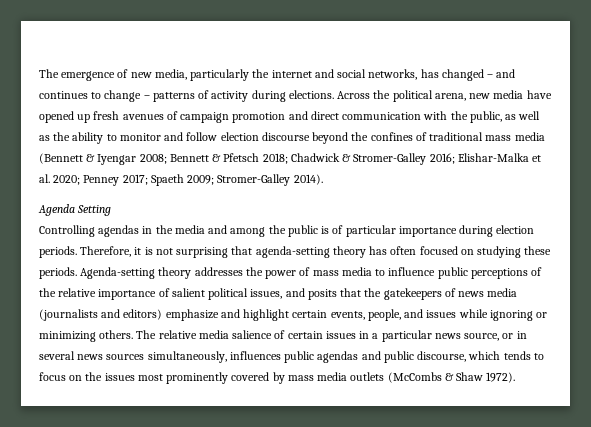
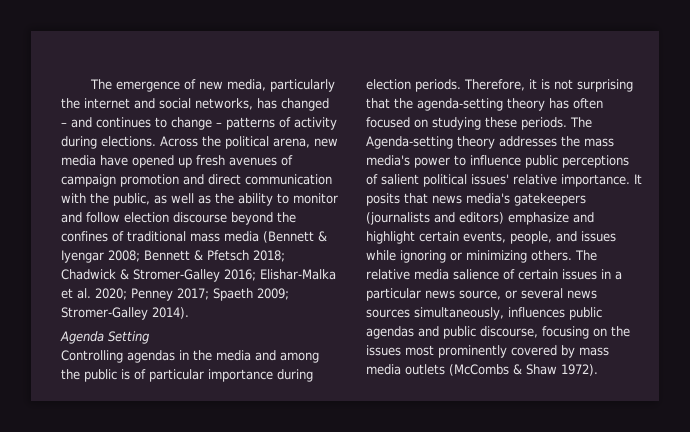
(253, 250) none -> [394,98,413,109] the
(77, 273) none -> [570,117,592,128] The
[265,267,372,279] power of mass media -> [584,138,614,147] [366,155,450,168] mass media's power
[39,288,518,300] the relative importance of salient political issues, and posits that the gatekeepers of news media -> [381,174,642,187] [366,193,586,206] salient political issues' relative importance. It posits that news media's gatekeepers
[516,331,527,339] in -> (517, 294) none
[468,351,544,360] [39,372,66,381] which tends to focus -> [542,326,589,339] focusing

